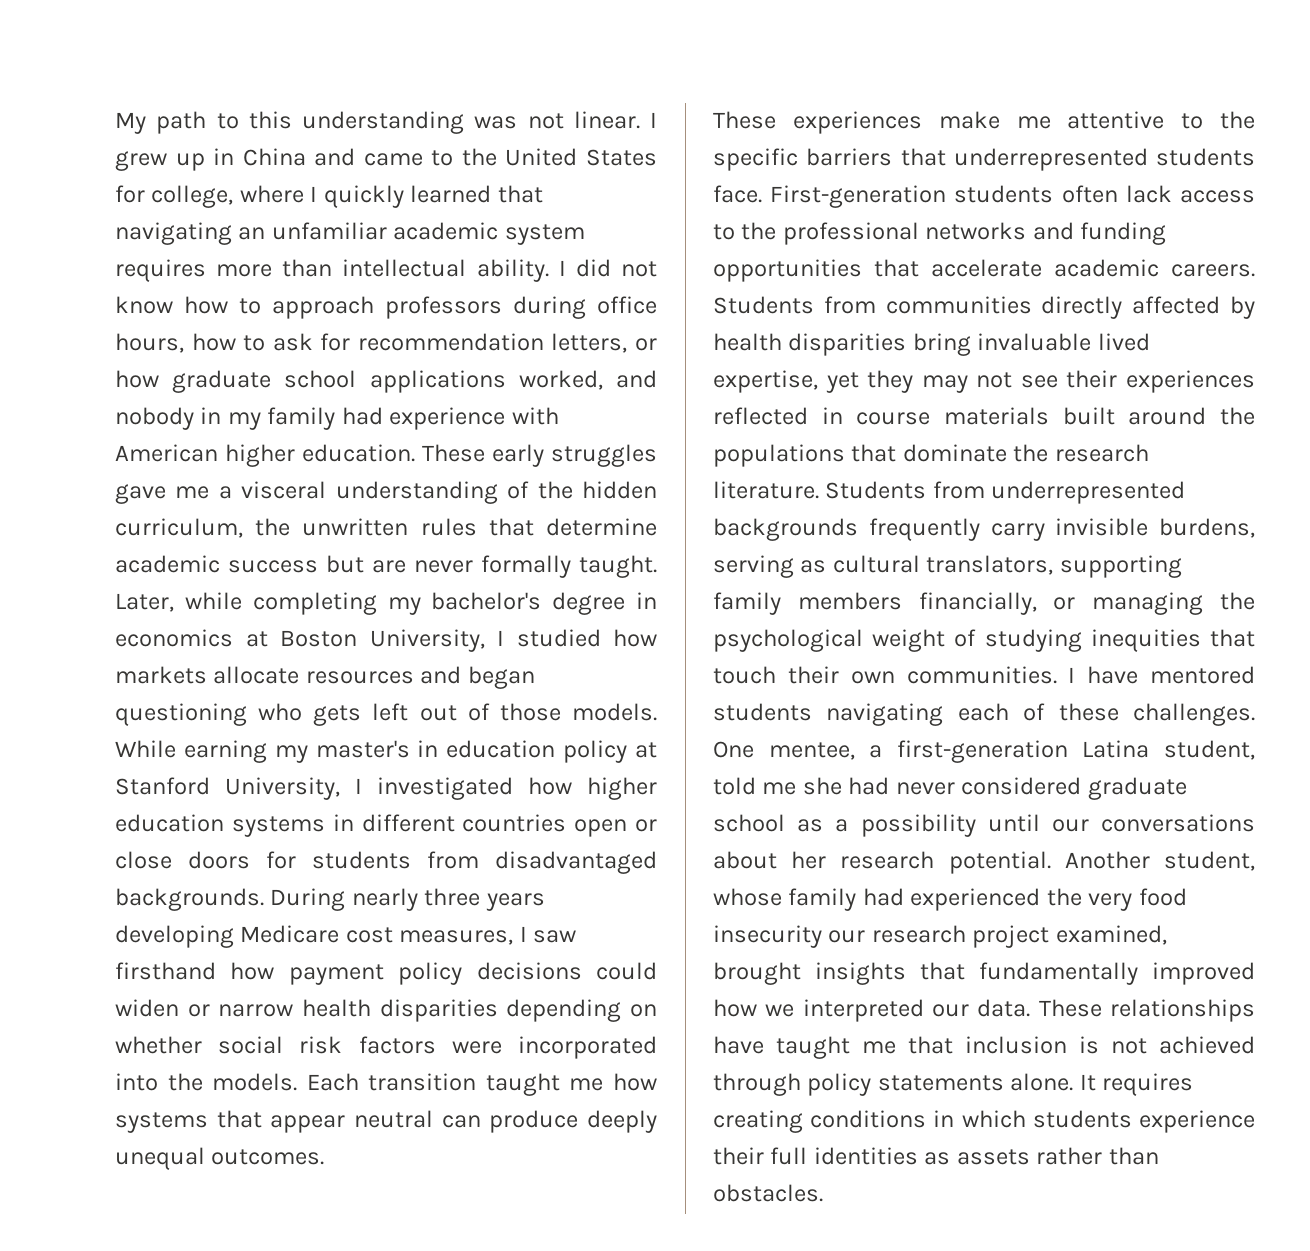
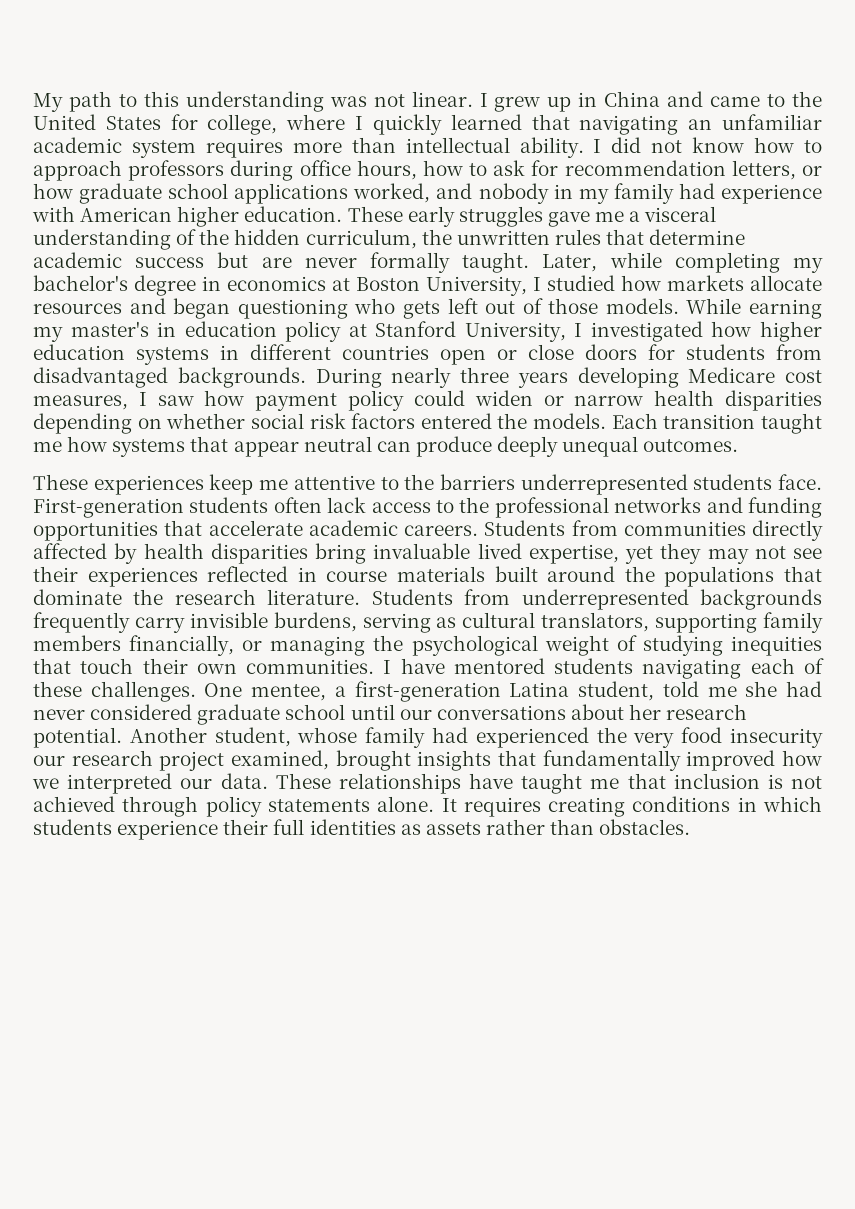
[115,962,216,980] firsthand -> (194, 400) none
[476,962,582,980] decisions -> (405, 400) none
[451,1036,657,1059] [115,1073,158,1091] were incorporated into -> [420,413,492,429] entered
[938,111,1000,129] make -> [209,474,254,495] keep
[713,148,946,171] specific barriers that -> [439,474,515,490] barriers
[797,814,976,837] as a possibility -> (346, 712) none

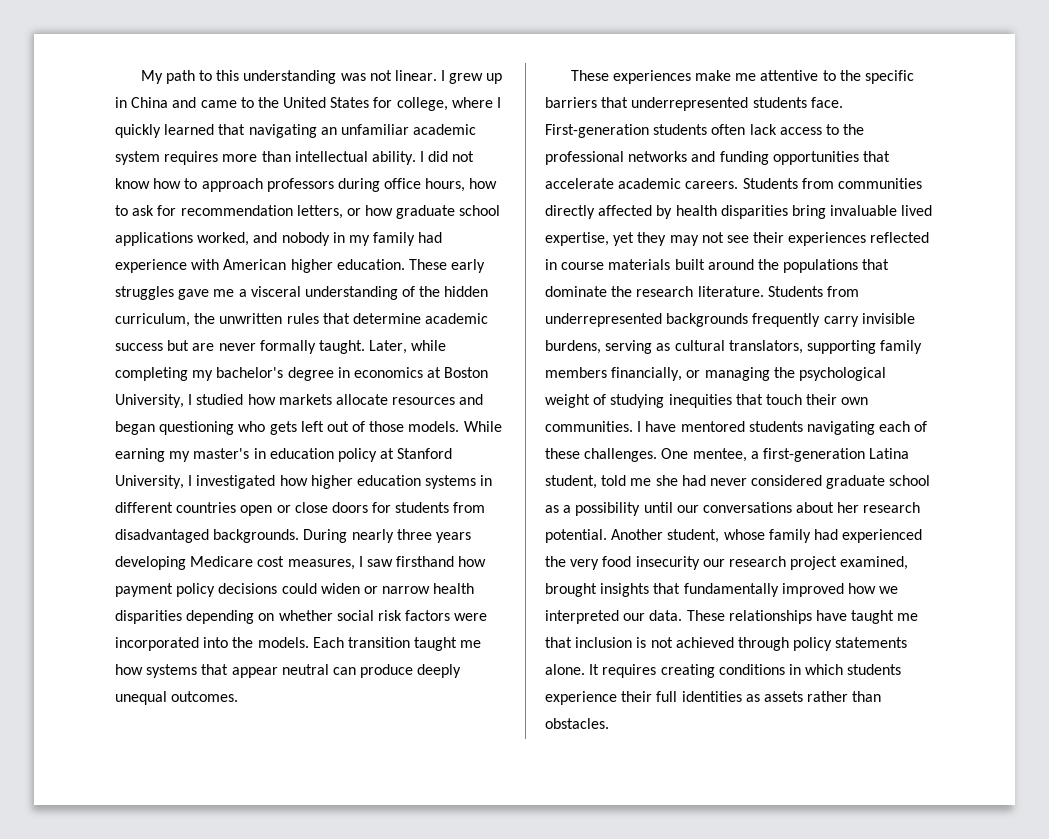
(194, 400) none -> [396,556,455,567] firsthand
(405, 400) none -> [218,583,278,594] decisions
[420,413,492,429] entered -> [454,613,488,621] [115,637,229,651] were incorporated into
[209,474,254,495] keep -> [694,70,731,81] make
[439,474,515,490] barriers -> [864,70,914,84] [545,97,629,108] specific barriers that
(346, 712) none -> [545,502,641,516] as a possibility

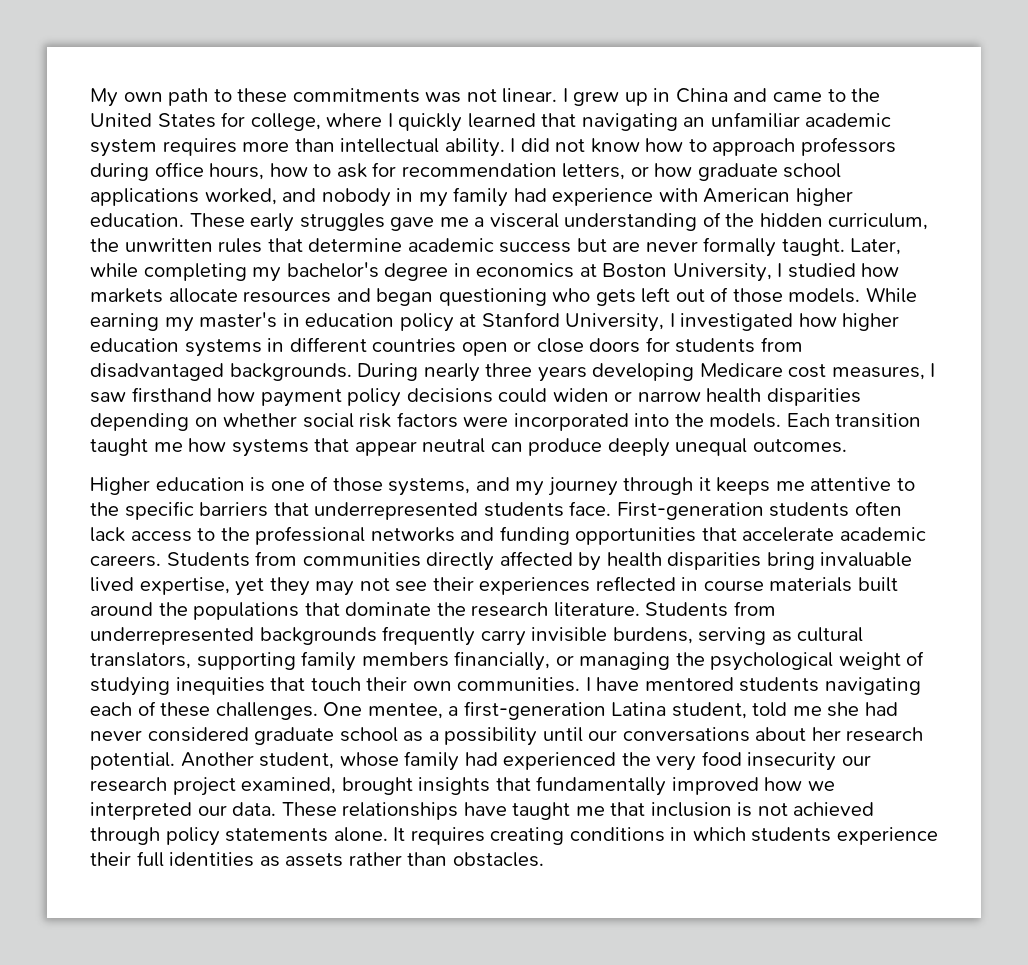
(163, 77) none -> [123,92,163,102] own
[216,70,337,84] this understanding -> [237,88,420,103] these commitments
[570,70,731,84] These experiences make -> [90,476,771,496] Higher education is one of those systems, and my journey through it keeps

